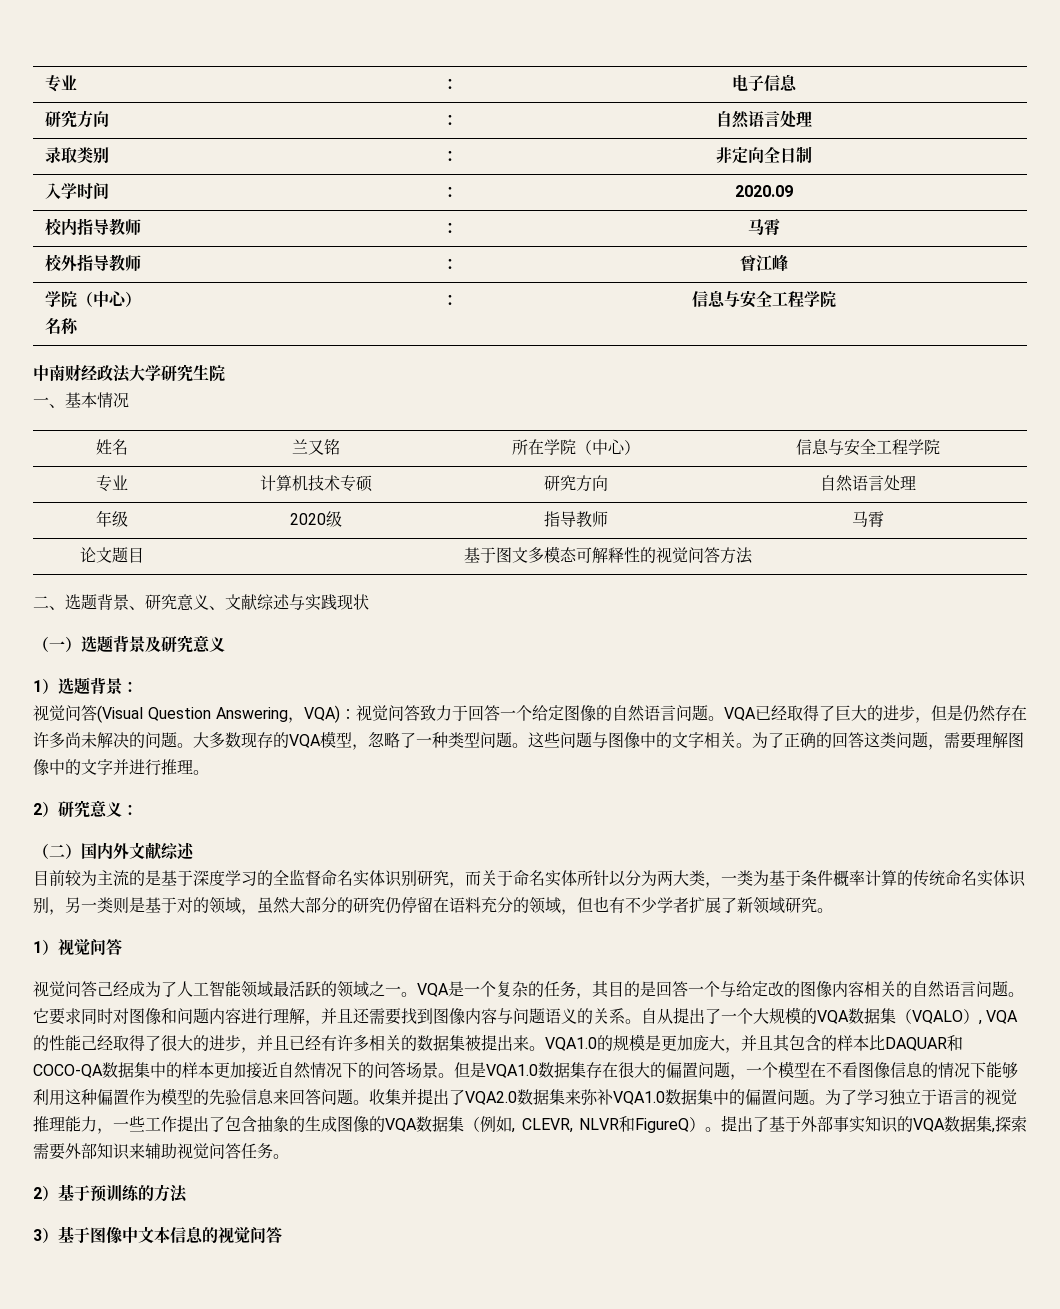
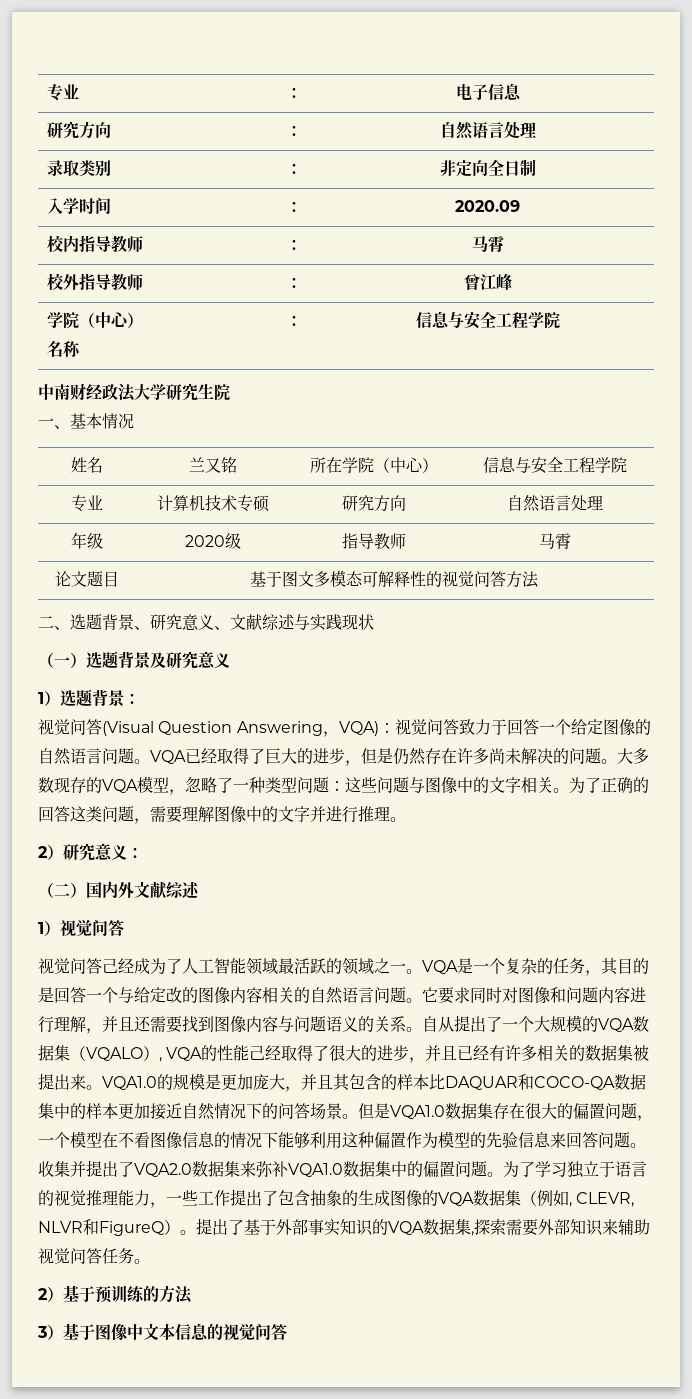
[512,743,528,748] 。 -> [329,781,345,791] ：
[33,869,1026,888] [33,896,833,915] // 目前较为主流的是基于深度学习的全监督命名实体识别研究，而关于命名实体所针以分为两大类，一类为基于条件概率计算的传统命名实体识别，另一类则是基于对的领域，虽然大部分的研究仍停留在语料充分的领域，但也有不少学者扩展了新领域研究。 -> (199, 890) none

